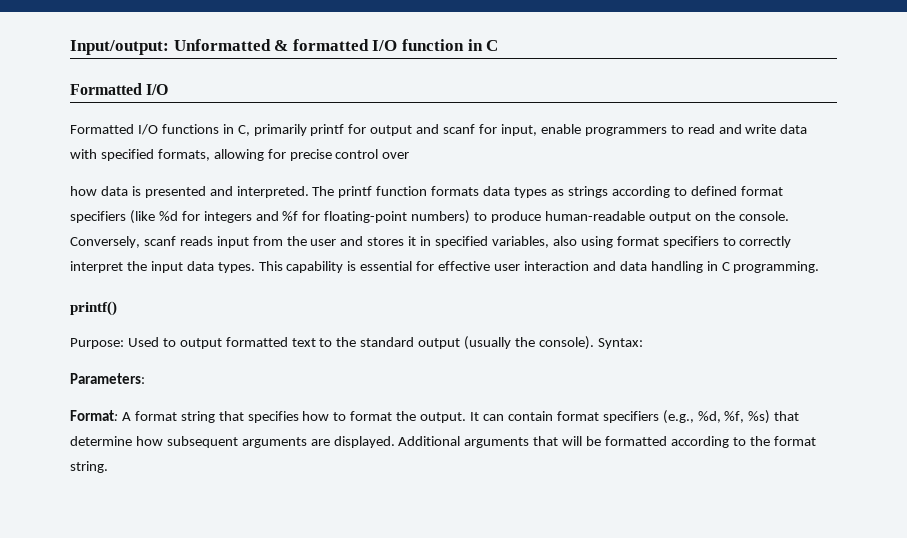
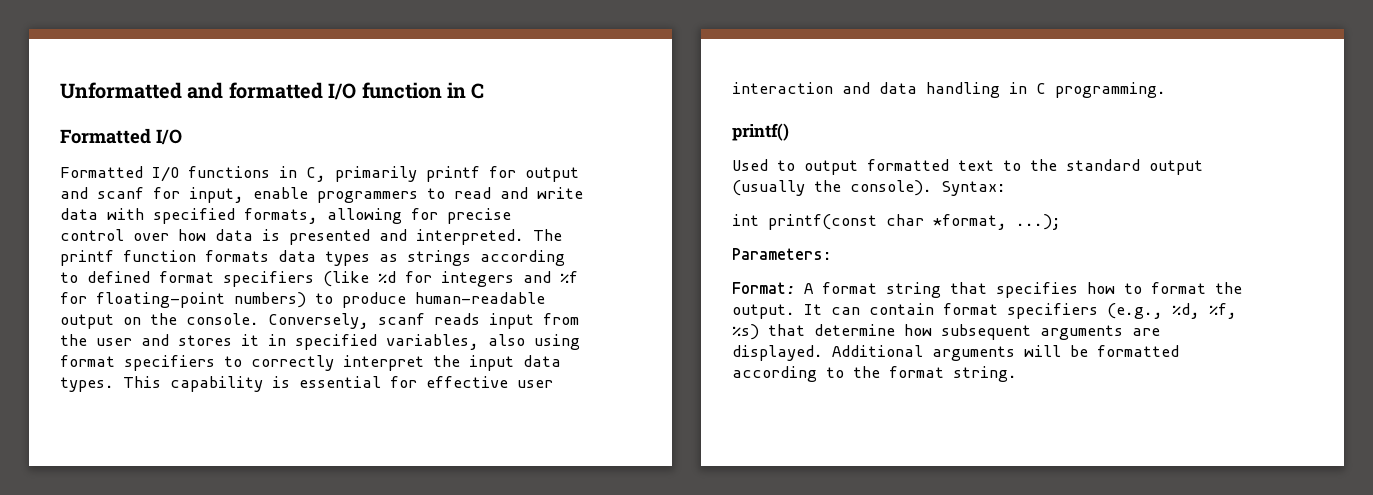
[70,39,289,55] Input/output: Unformatted & -> [60,82,224,99] Unformatted and
(410, 155) // -> (169, 237) none
[70,338,124,349] Purpose: -> (789, 132) none
(643, 343) none -> [732,214,1061,230] // int printf(const char *format, ...);
[533,436,559,446] that -> (1015, 353) none

